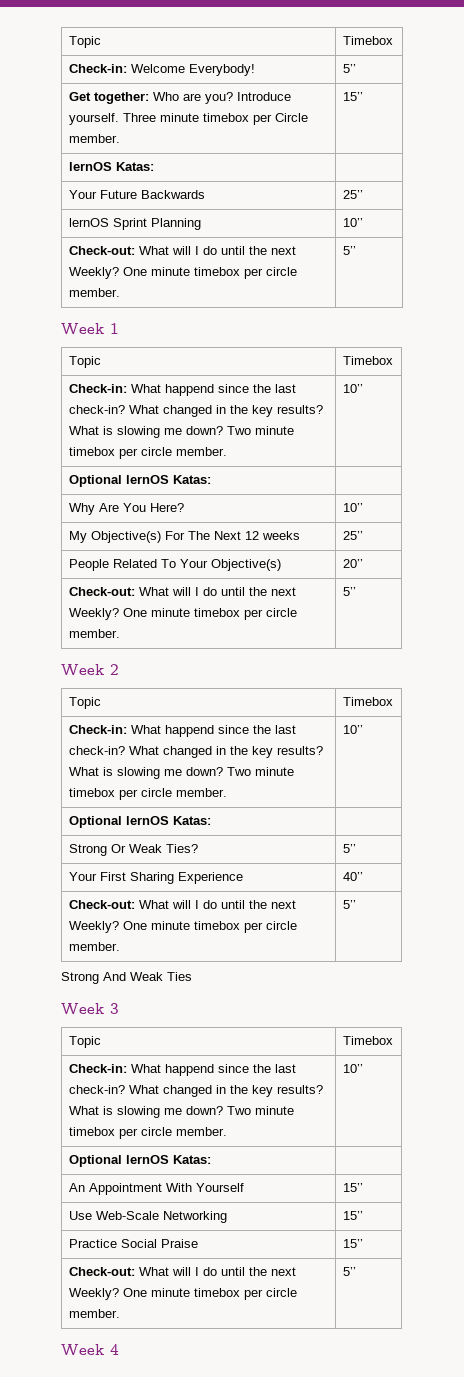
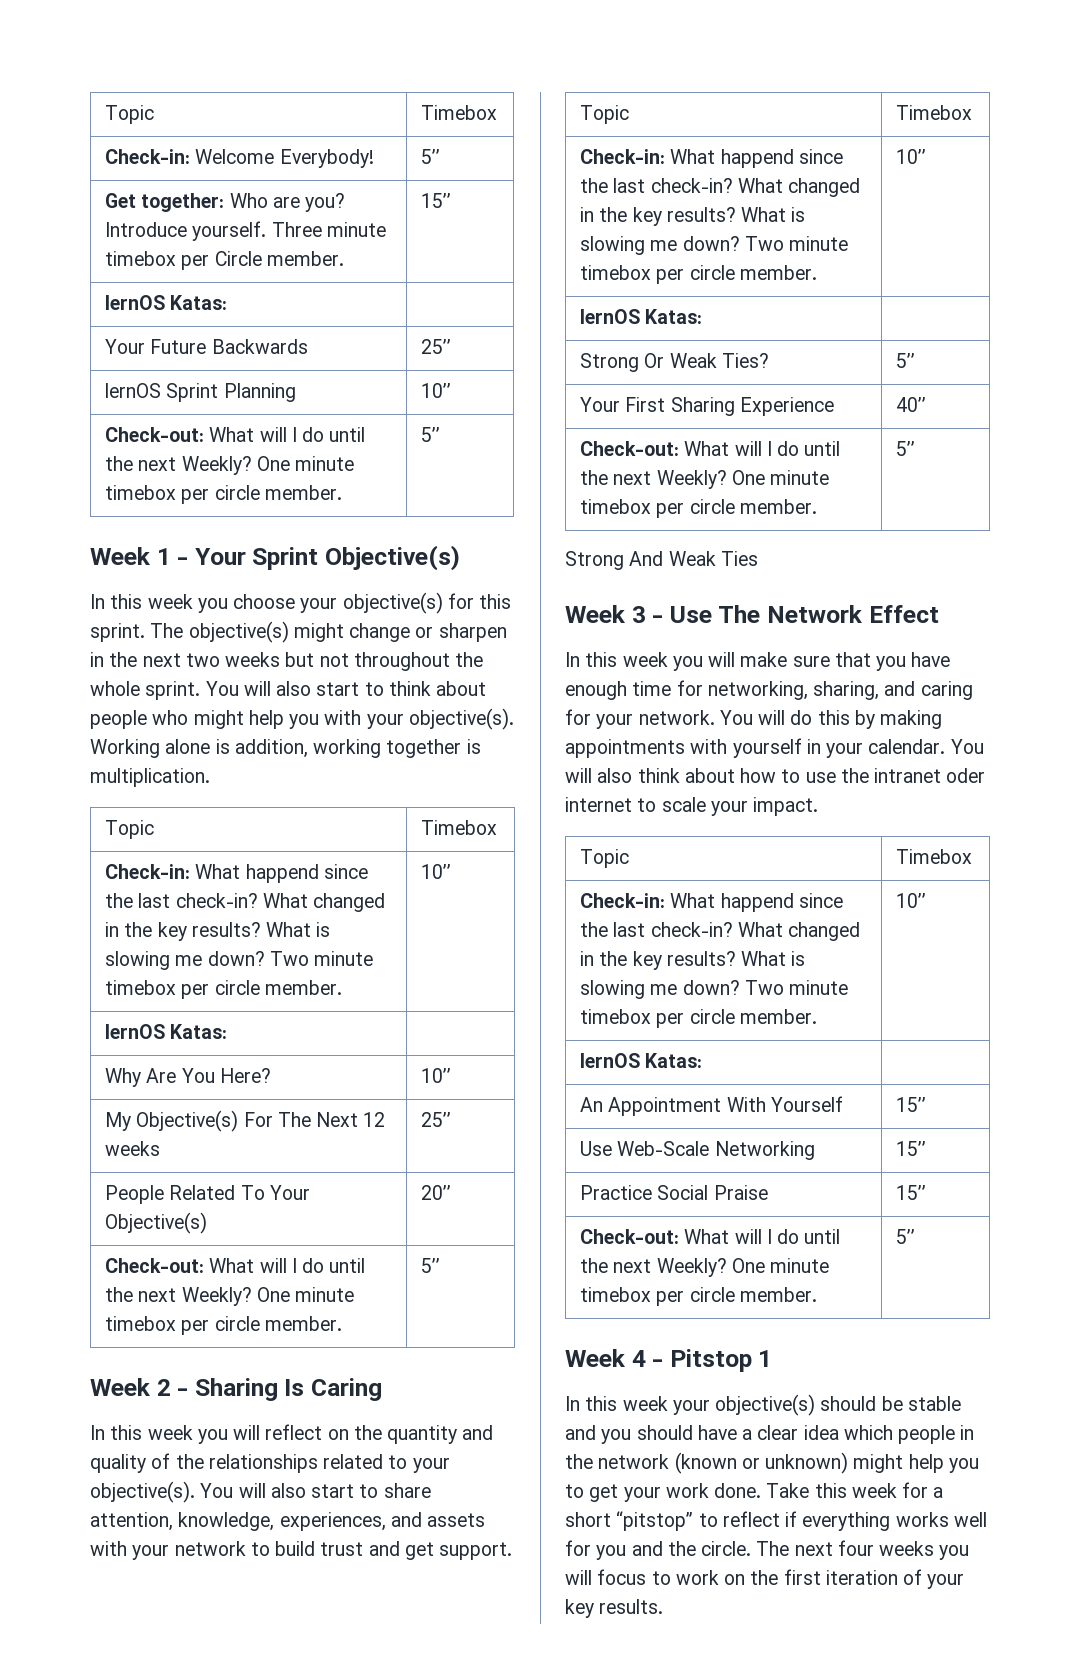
(119, 328) none -> [177,545,461,571] [90,592,512,614] [90,621,507,643] [90,652,484,671] [90,681,487,700] [90,708,514,730] [90,739,481,758] [90,768,210,787] - Your Sprint Objective(s) // In this week you choose your objective(s) for this sprint. The objective(s) might change or sharpen in the next two weeks but not throughout the whole sprint. You will also start to think about people who might help you with your objective(s). Working alone is addition, working together is multiplication.
[68,475,122,487] Optional -> (452, 871) none
(119, 669) none -> [177,1378,383,1401] [90,1424,494,1444] [90,1453,450,1473] [90,1481,431,1503] [90,1512,486,1531] [90,1541,513,1560] - Sharing Is Caring // In this week you will reflect on the quantity and quality of the relationships related to your objective(s). You will also start to share attention, knowledge, experiences, and assets with your network to build trust and get support.
[68,816,122,828] Optional -> (927, 156) none
(119, 1008) none -> [652,605,939,623] [565,652,951,671] [565,680,973,700] [565,709,943,729] [565,738,984,758] [565,768,986,783] [565,797,819,816] - Use The Network Effect // In this week you will make sure that you have enough time for networking, sharing, and caring for your network. You will do this by making appointments with yourself in your calendar. You will also think about how to use the intranet oder internet to scale your impact.
[68,1155,122,1167] Optional -> (927, 900) none
(119, 1349) none -> [652,1349,773,1372] [565,1394,961,1416] [565,1425,975,1444] [565,1452,979,1474] [565,1482,944,1502] [565,1511,987,1531] [565,1540,970,1560] [565,1569,965,1589] [565,1599,664,1618] - Pitstop 1 // In this week your objective(s) should be stable and you should have a clear idea which people in the network (known or unknown) might help you to get your work done. Take this week for a short “pitstop” to reflect if everything works well for you and the circle. The next four weeks you will focus to work on the first iteration of your key results.

